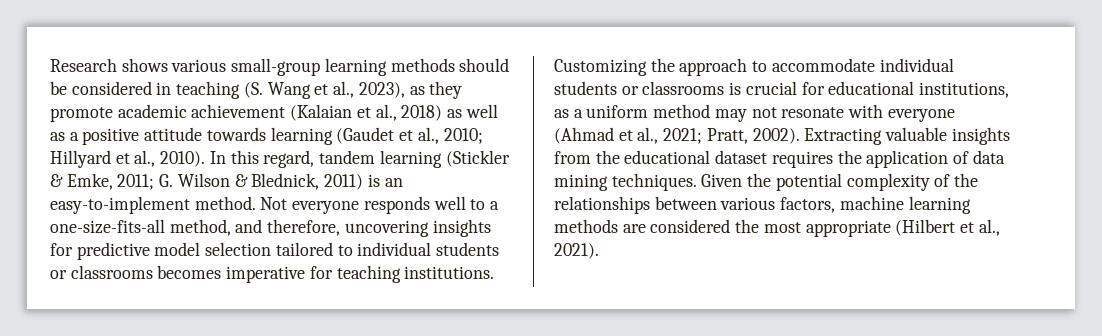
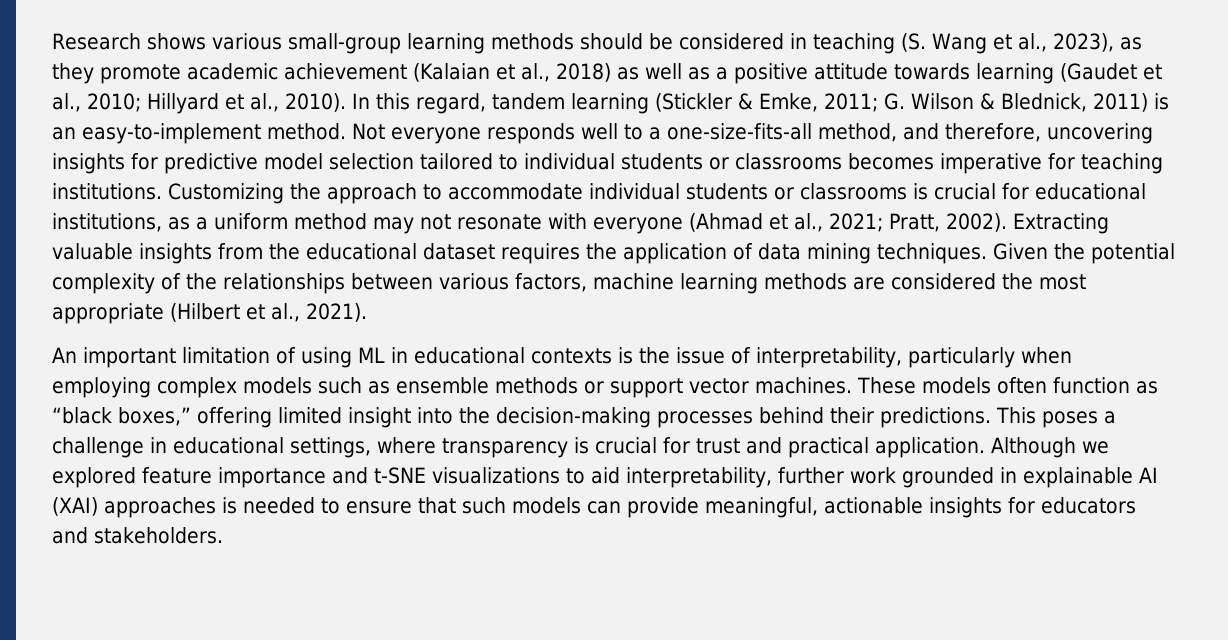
(599, 251) none -> [52,347,1072,368] [52,377,1158,398] [52,407,1116,428] [52,437,1109,458] [52,467,1158,488] [52,497,1136,518] [52,527,223,544] // An important limitation of using ML in educational contexts is the issue of interpretability, particularly when employing complex models such as ensemble methods or support vector machines. These models often function as “black boxes,” offering limited insight into the decision-making processes behind their predictions. This poses a challenge in educational settings, where transparency is crucial for trust and practical application. Although we explored feature importance and t-SNE visualizations to aid interpretability, further work grounded in explainable AI (XAI) approaches is needed to ensure that such models can provide meaningful, actionable insights for educators and stakeholders.

